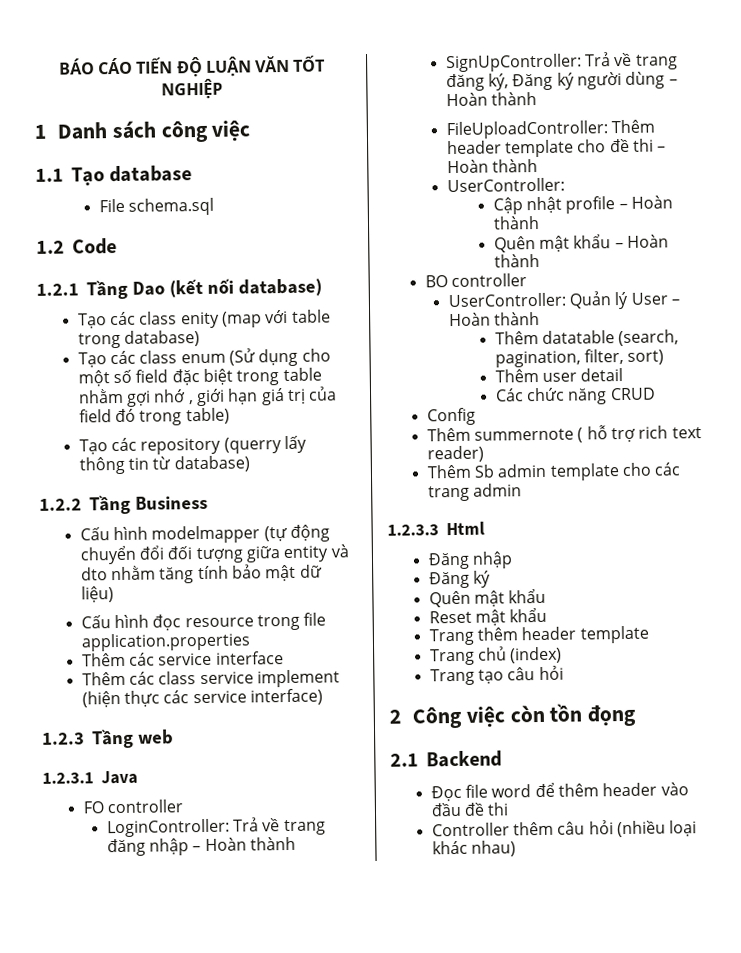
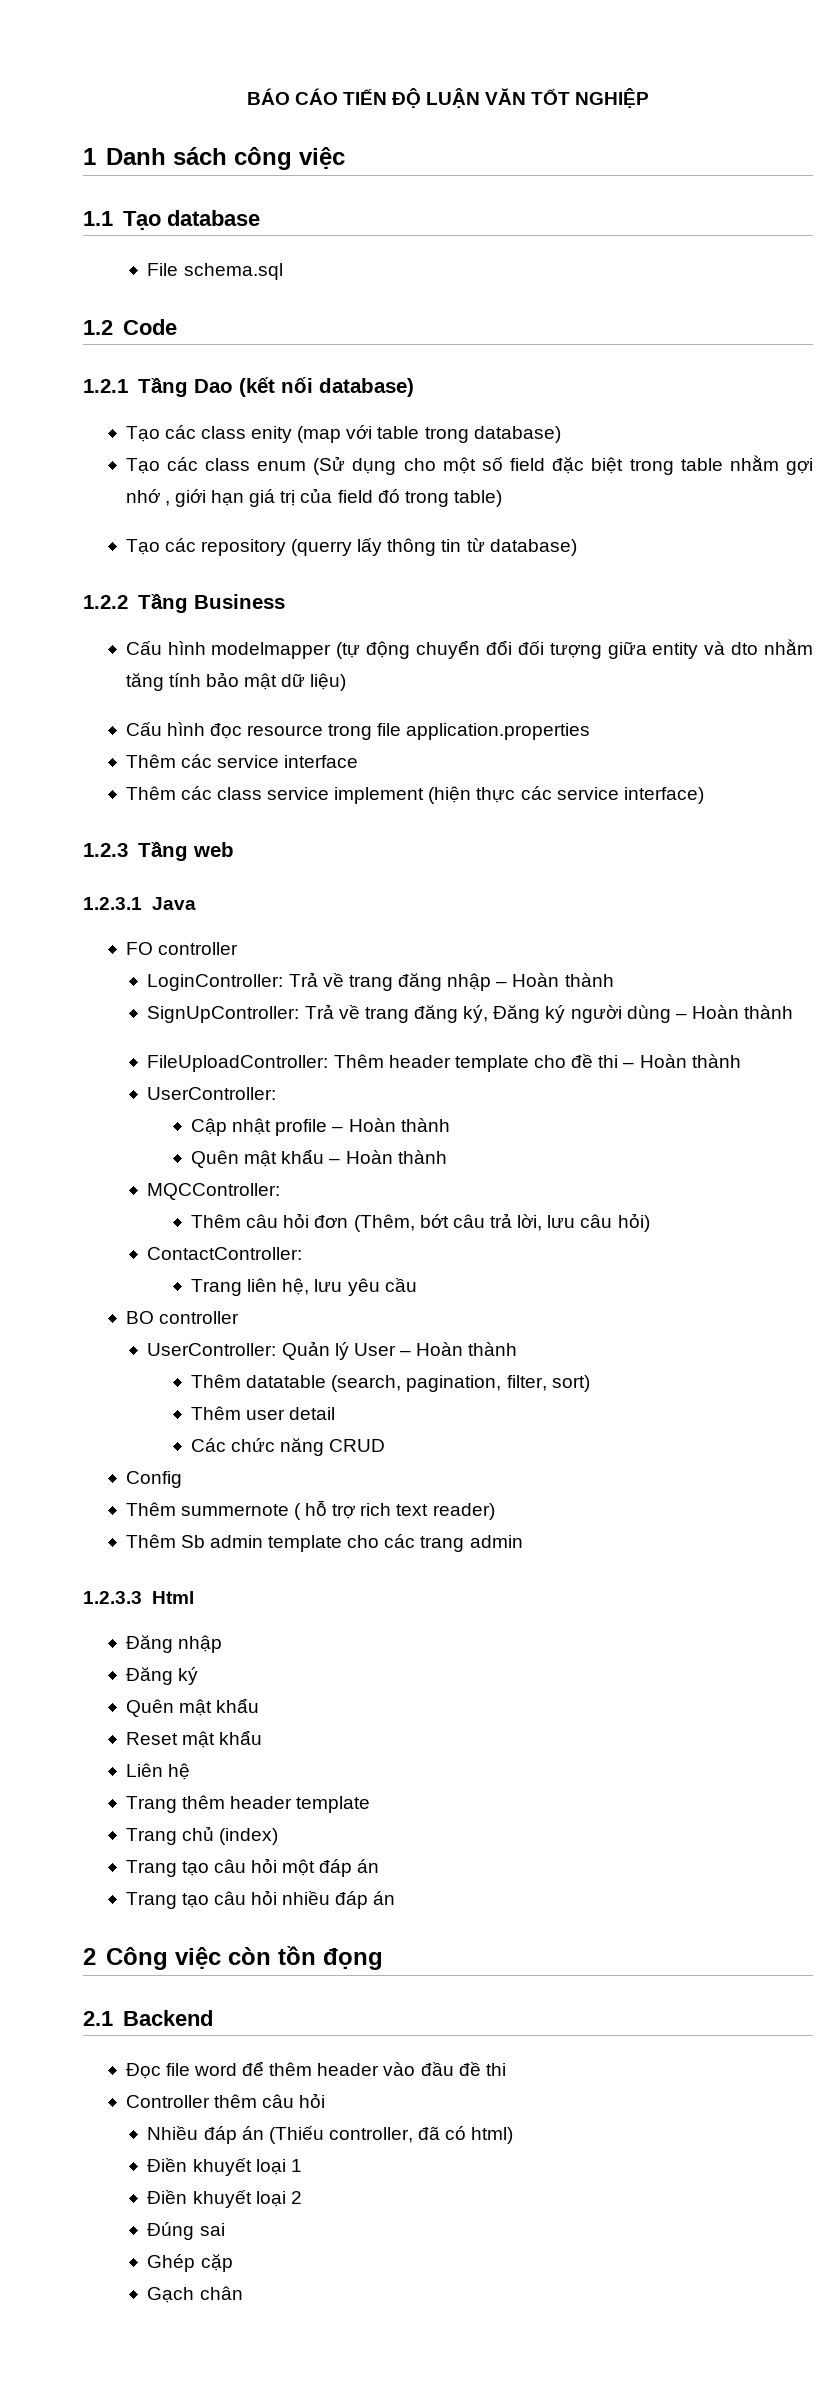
(540, 260) none -> [147,1183,281,1200] [191,1213,650,1232] [147,1247,303,1260] [191,1278,417,1296] // MQCController: // Thêm câu hỏi đơn (Thêm, bớt câu trả lời, lưu câu hỏi) // ContactController: // Trang liên hệ, lưu yêu cầu
(548, 615) none -> [125,1763,190,1780] // Liên hệ
(564, 673) none -> [282,1859,380,1877] [125,1890,396,1909] một đáp án // Trang tạo câu hỏi nhiều đáp án
[616,820,698,838] [431,840,516,857] (nhiều loại khác nhau) -> [147,2126,514,2144] [147,2158,302,2176] [147,2190,302,2208] [147,2222,225,2240] [147,2254,233,2272] [147,2286,243,2303] // Nhiều đáp án (Thiếu controller, đã có html) // Điền khuyết loại 1 // Điền khuyết loại 2 // Đúng sai // Ghép cặp // Gạch chân

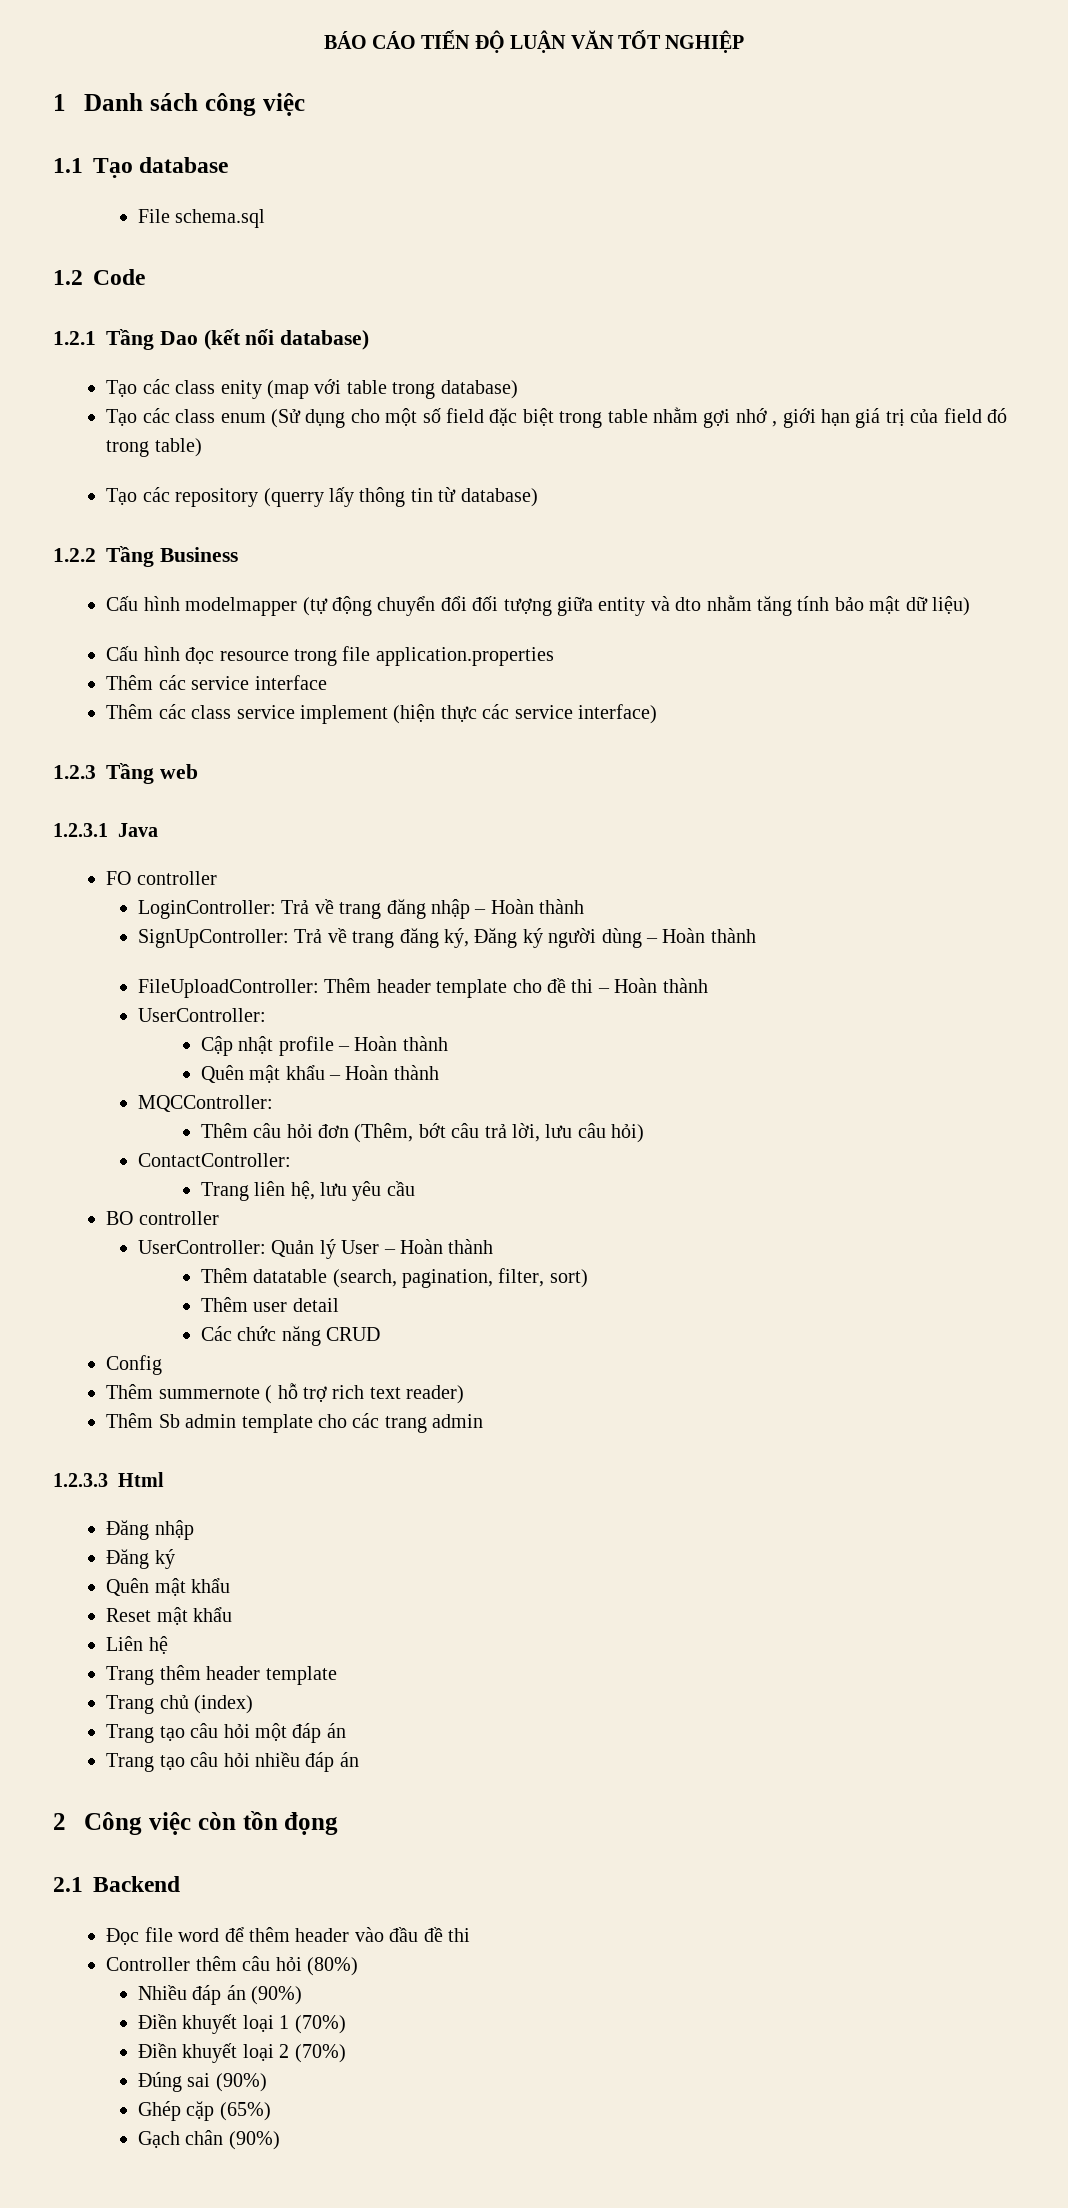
(326, 2100) none -> [307,1957,359,1976] (80%)
[268,2126,514,2144] (Thiếu controller, đã có html) -> [251,1986,303,2005] (90%)
(302, 2165) none -> [294,2015,346,2034] (70%)
(302, 2197) none -> [294,2044,346,2063] (70%)
(225, 2229) none -> [215,2073,267,2092] (90%)
(233, 2263) none -> [219,2102,271,2121] (65%)
(243, 2293) none -> [228,2131,280,2150] (90%)

